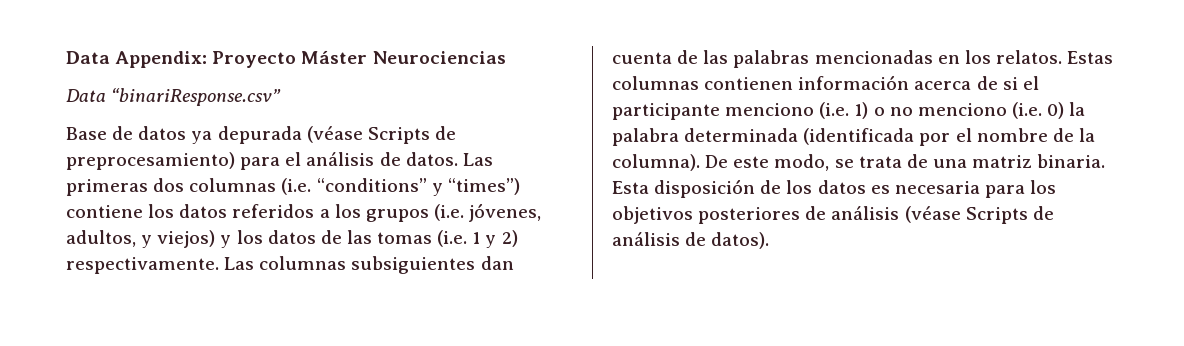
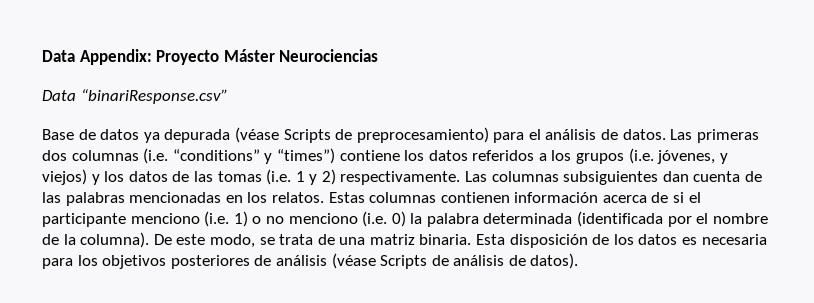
[66,230,136,247] adultos, -> (716, 157) none

